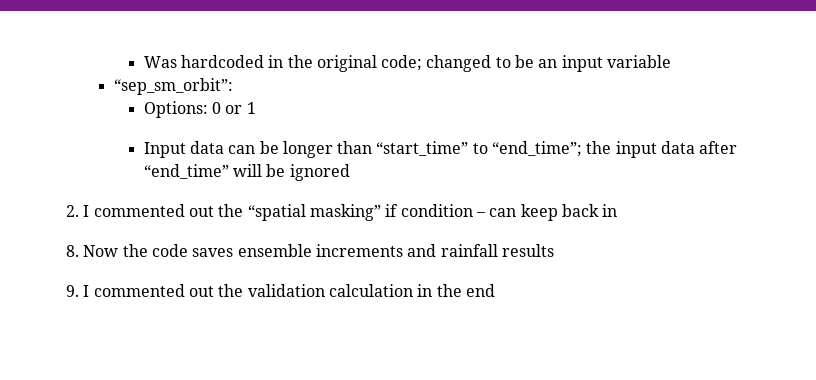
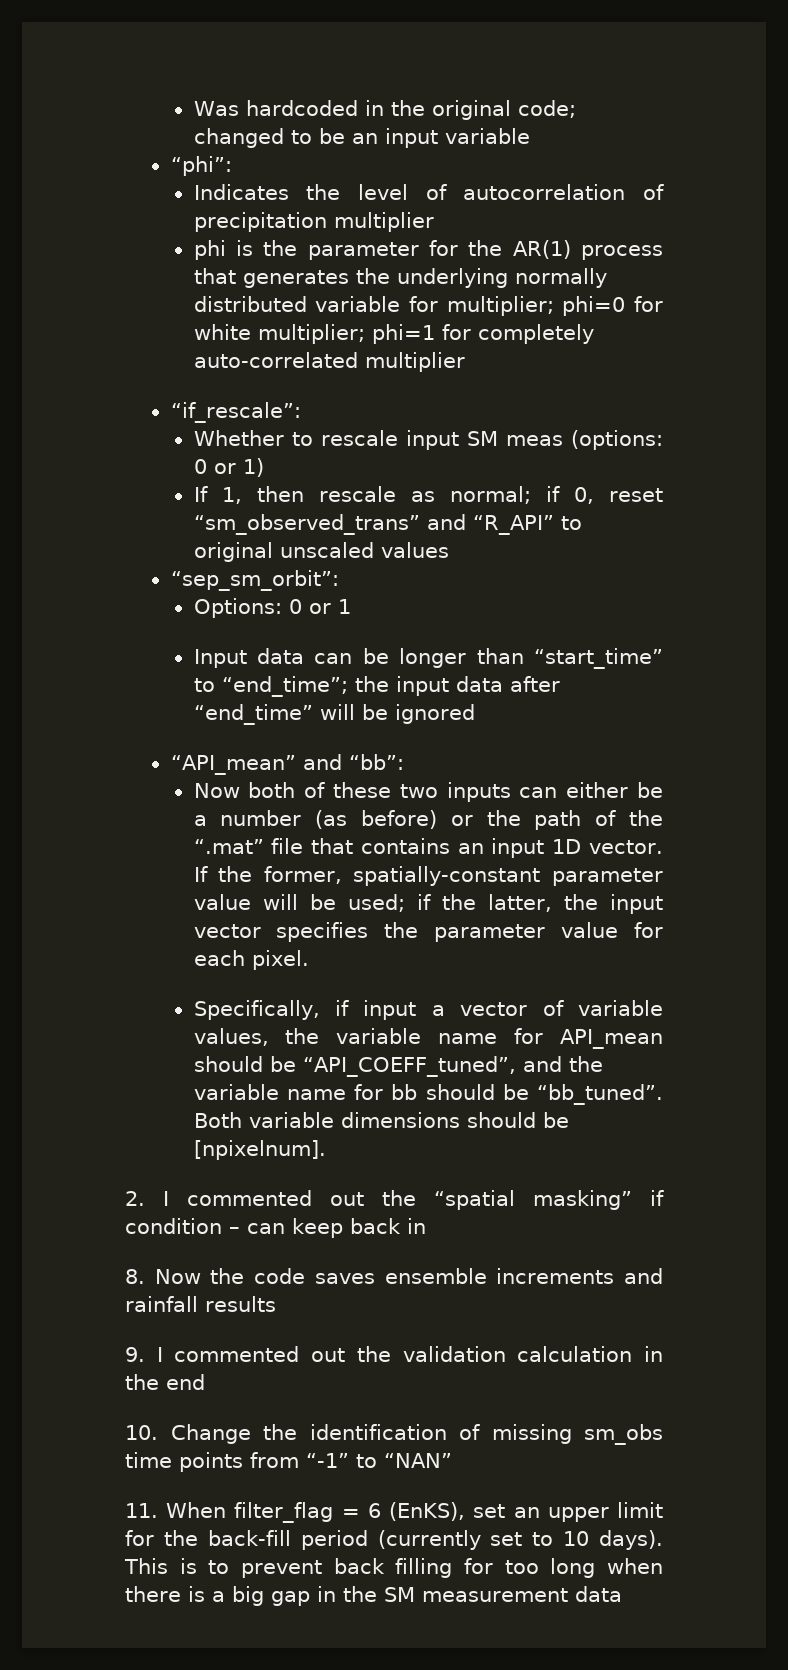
(672, 61) none -> [170,156,232,176] [193,184,664,200] [193,212,434,232] [193,240,663,260] [193,268,607,288] [193,296,663,316] [193,324,594,344] [193,352,465,372] [170,402,301,423] [193,430,663,450] [193,458,264,477] [193,486,663,504] [193,514,582,535] [193,542,449,562] // “phi”: // Indicates the level of autocorrelation of precipitation multiplier // phi is the parameter for the AR(1) process that generates the underlying normally distributed variable for multiplier; phi=0 for white multiplier; phi=1 for completely auto-correlated multiplier // “if_rescale”: // Whether to rescale input SM meas (options: 0 or 1) // If 1, then rescale as normal; if 0, reset “sm_observed_trans” and “R_API” to original unscaled values
(350, 172) none -> [170,754,404,775] [193,782,663,802] [193,810,663,830] [193,838,664,858] [193,866,663,886] [193,894,663,914] [193,922,663,942] [193,950,309,970] [193,1000,663,1020] [193,1028,663,1049] [193,1056,603,1077] [193,1084,663,1105] [193,1112,569,1128] [193,1140,326,1160] // “API_mean” and “bb”: // Now both of these two inputs can either be a number (as before) or the path of the “.mat” file that contains an input 1D vector. If the former, spatially-constant parameter value will be used; if the latter, the input vector specifies the parameter value for each pixel. // Specifically, if input a vector of variable values, the variable name for API_mean should be “API_COEFF_tuned”, and the variable name for bb should be “bb_tuned”. Both variable dimensions should be [npixelnum].
(495, 290) none -> [125,1424,663,1445] [125,1452,452,1472] [125,1502,663,1523] [125,1530,663,1550] [124,1558,663,1578] [125,1586,622,1606] // 10. Change the identification of missing sm_obs time points from “-1” to “NAN” // 11. When filter_flag = 6 (EnKS), set an upper limit for the back-fill period (currently set to 10 days). This is to prevent back filling for too long when there is a big gap in the SM measurement data

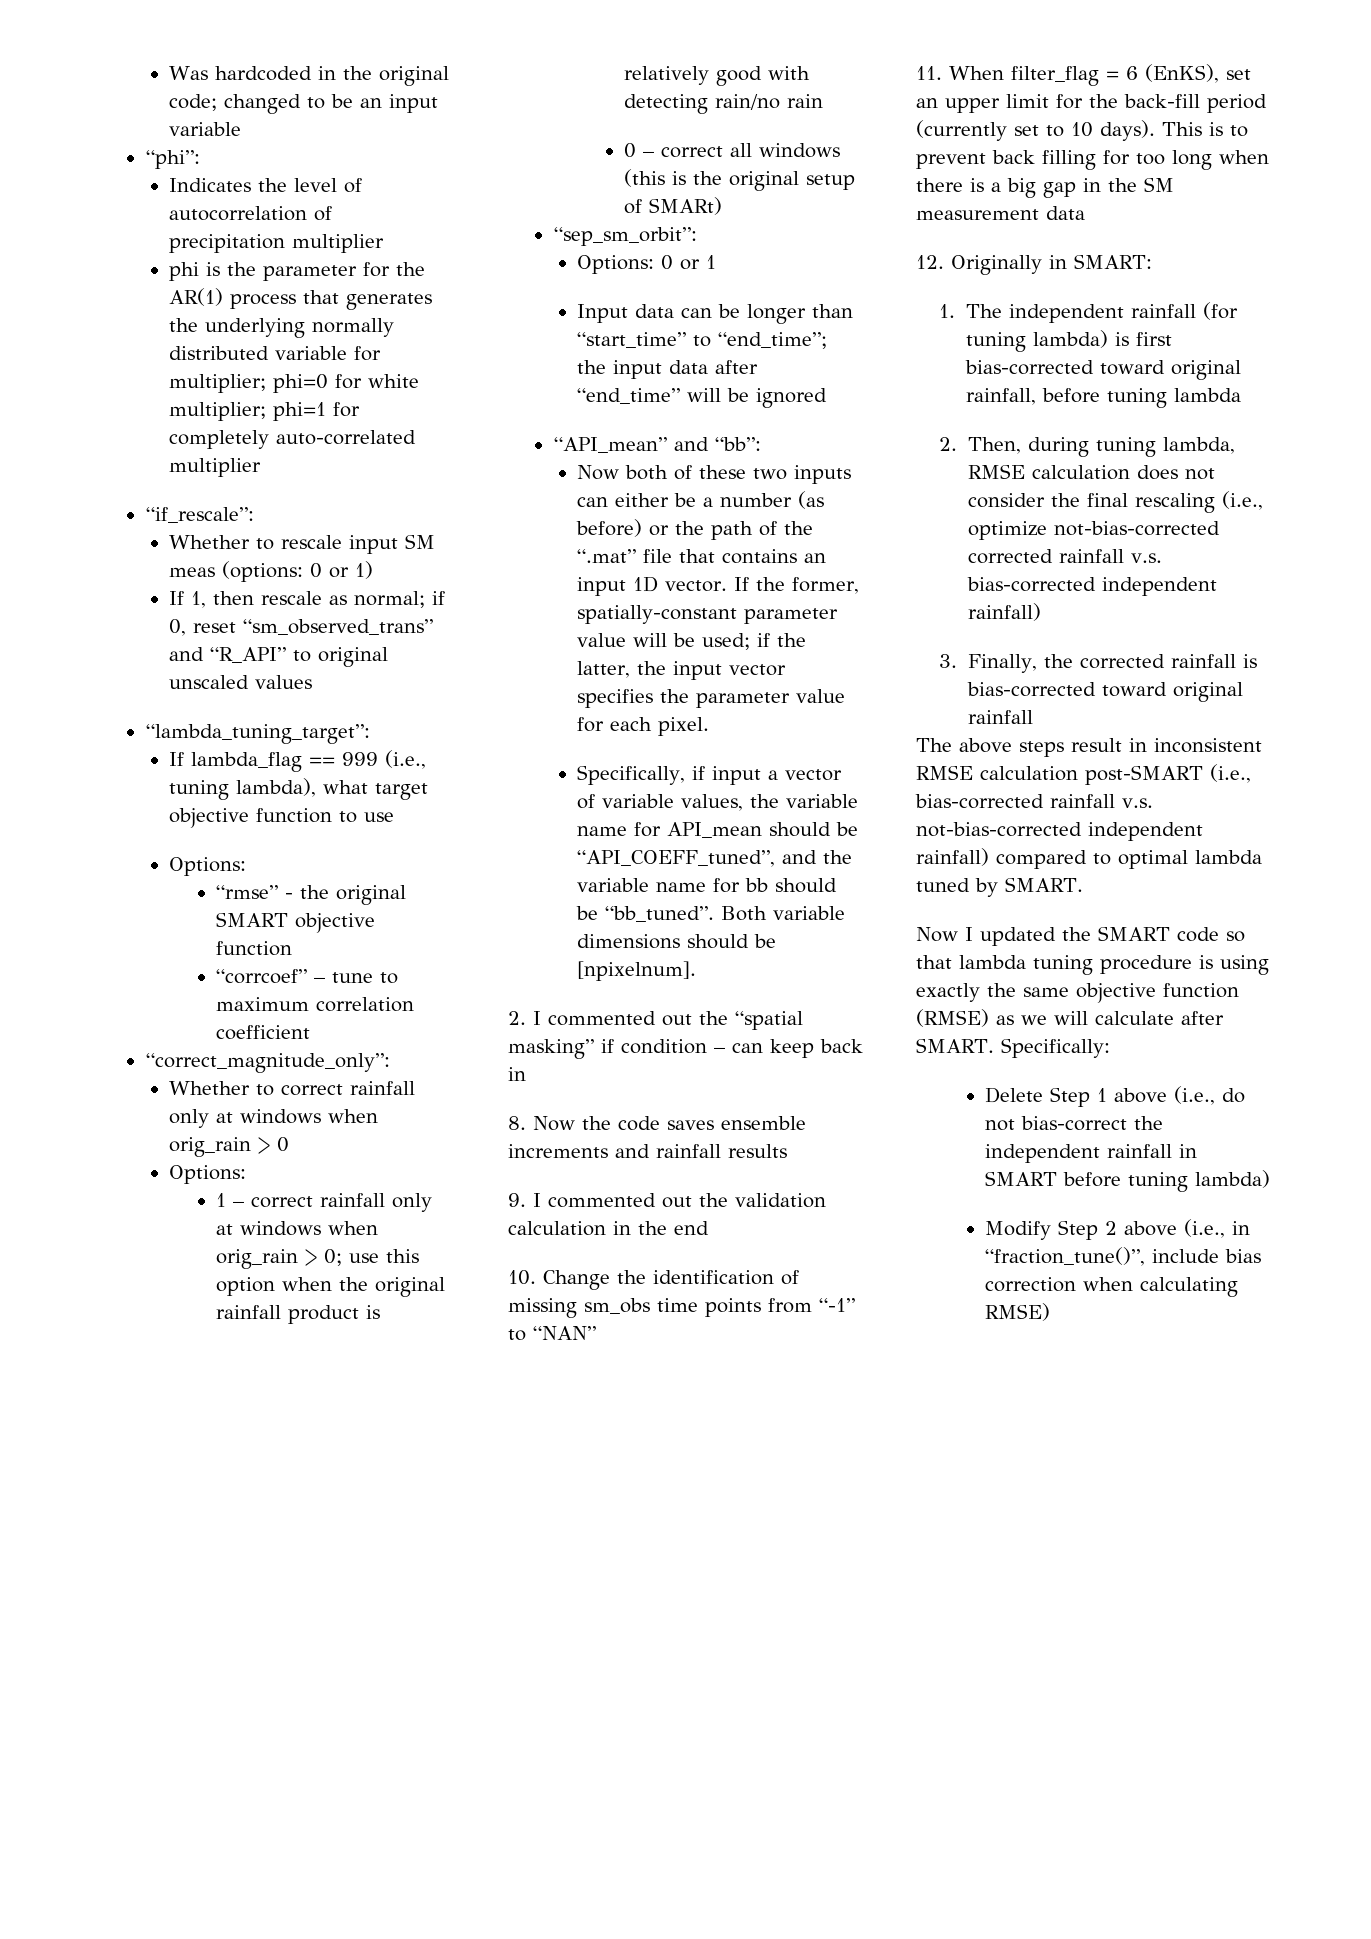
(449, 550) none -> [145,724,370,744] [169,750,427,772] [169,778,429,800] [169,808,395,828] [169,857,247,876] [216,885,407,905] [216,912,376,933] [216,941,293,956] [216,969,399,984] [216,997,415,1012] [216,1025,311,1040] [145,1053,390,1073] [169,1081,416,1096] [169,1109,379,1128] [169,1137,290,1157] [169,1165,247,1184] [216,1193,433,1212] [216,1221,379,1236] [216,1249,420,1269] [216,1277,446,1297] [216,1305,381,1324] [624,66,811,86] [624,94,824,114] [624,143,841,158] [624,169,856,191] [624,197,723,215] // “lambda_tuning_target”: // If lambda_flag == 999 (i.e., tuning lambda), what target objective function to use // Options: // “rmse” - the original SMART objective function // “corrcoef” – tune to maximum correlation coefficient // “correct_magnitude_only”: // Whether to correct rainfall only at windows when orig_rain > 0 // Options: // 1 – correct rainfall only at windows when orig_rain > 0; use this option when the original rainfall product is relatively good with detecting rain/no rain // 0 – correct all windows (this is the original setup of SMARt)
(622, 1594) none -> [916,254,1152,275] [939,302,1238,323] [965,330,1172,352] [964,360,1241,380] [965,388,1241,408] [939,437,1235,457] [967,464,1215,480] [967,491,1263,513] [967,521,1220,540] [967,549,1162,564] [966,577,1217,596] [967,603,1041,621] [939,654,1257,673] [966,682,1243,702] [967,710,1033,724] [916,738,1262,757] [916,764,1251,785] [915,794,1153,809] [916,822,1203,841] [916,848,1262,869] [916,877,1083,897] [916,926,1245,946] [916,955,1269,975] [916,983,1239,1003] [916,1009,1224,1027] [916,1038,1110,1058] [985,1086,1246,1107] [985,1116,1164,1131] [985,1144,1198,1163] [985,1170,1271,1192] [985,1219,1251,1240] [985,1247,1262,1266] [985,1277,1239,1297] [985,1303,1051,1321] // 12. Originally in SMART: // 1. The independent rainfall (for tuning lambda) is first bias-corrected toward original rainfall, before tuning lambda // 2. Then, during tuning lambda, RMSE calculation does not consider the final rescaling (i.e., optimize not-bias-corrected corrected rainfall v.s. bias-corrected independent rainfall) // 3. Finally, the corrected rainfall is bias-corrected toward original rainfall // The above steps result in inconsistent RMSE calculation post-SMART (i.e., bias-corrected rainfall v.s. not-bias-corrected independent rainfall) compared to optimal lambda tuned by SMART. // Now I updated the SMART code so that lambda tuning procedure is using exactly the same objective function (RMSE) as we will calculate after SMART. Specifically: // Delete Step 1 above (i.e., do not bias-correct the independent rainfall in SMART before tuning lambda) // Modify Step 2 above (i.e., in “fraction_tune()”, include bias correction when calculating RMSE)

